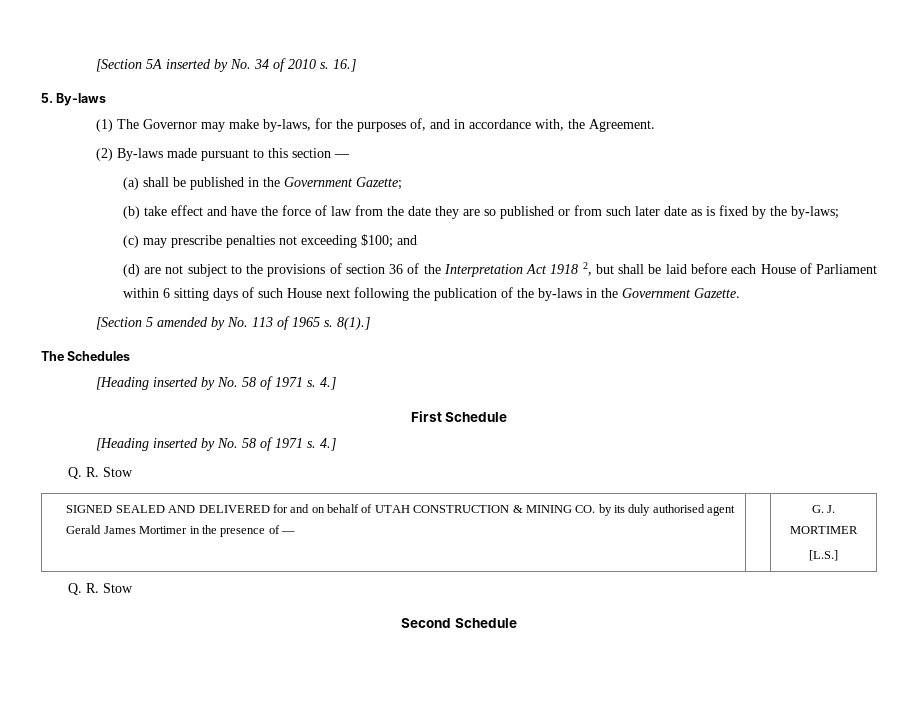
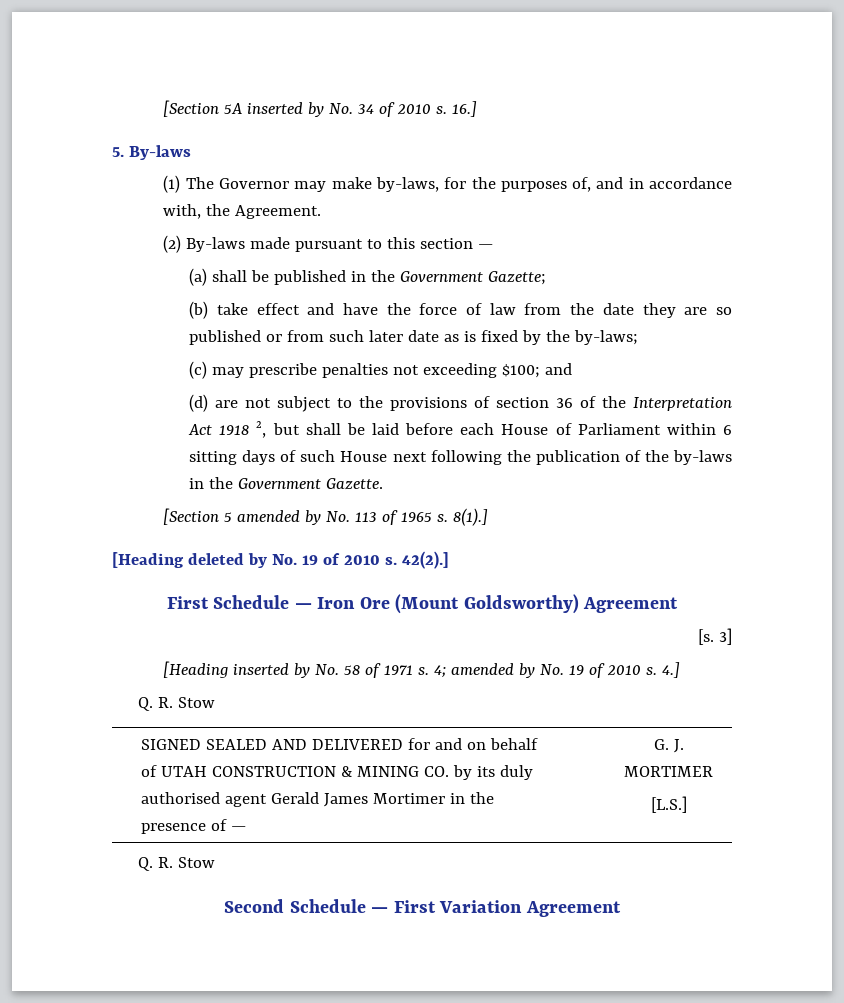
[41,351,131,361] [95,376,336,390] [410,411,508,422] [95,437,303,451] The Schedules // [Heading inserted by No. 58 of 1971 s. 4.] // First Schedule // [Heading inserted by No. 58 of 1971 -> [112,551,449,569] [166,594,679,614] [698,628,732,645] [163,661,642,678] [Heading deleted by No. 19 of 2010 s. 42(2).] // First Schedule — Iron Ore (Mount Goldsworthy) Agreement // [s. 3] // [Heading inserted by No. 58 of 1971 s. 4; amended by No. 19 of 2010
(517, 623) none -> [371,900,621,917] — First Variation Agreement

